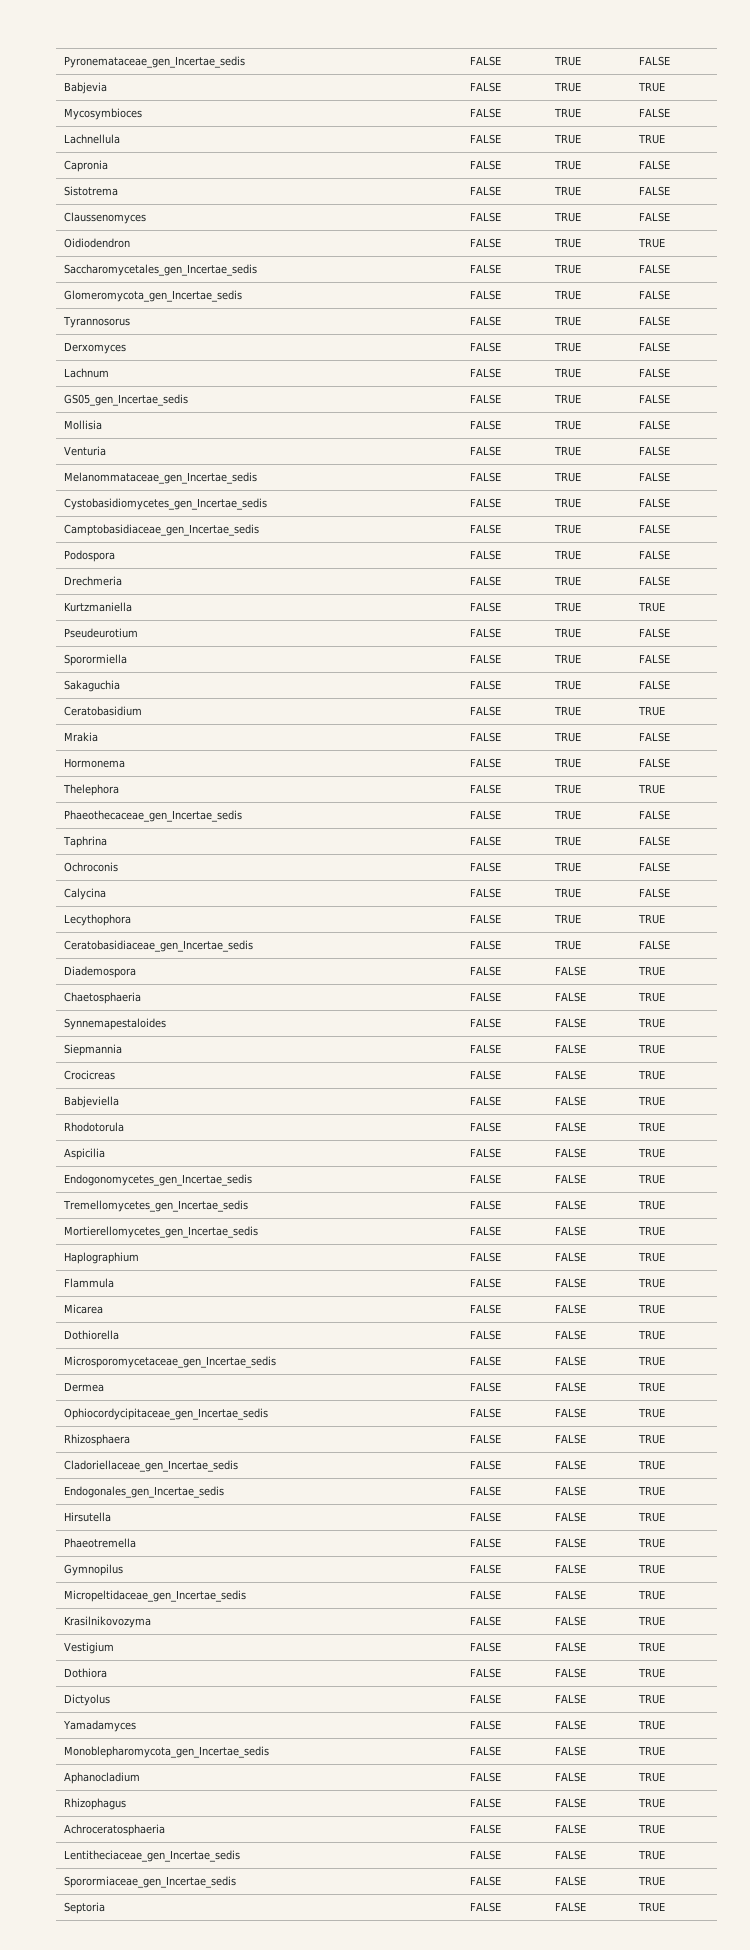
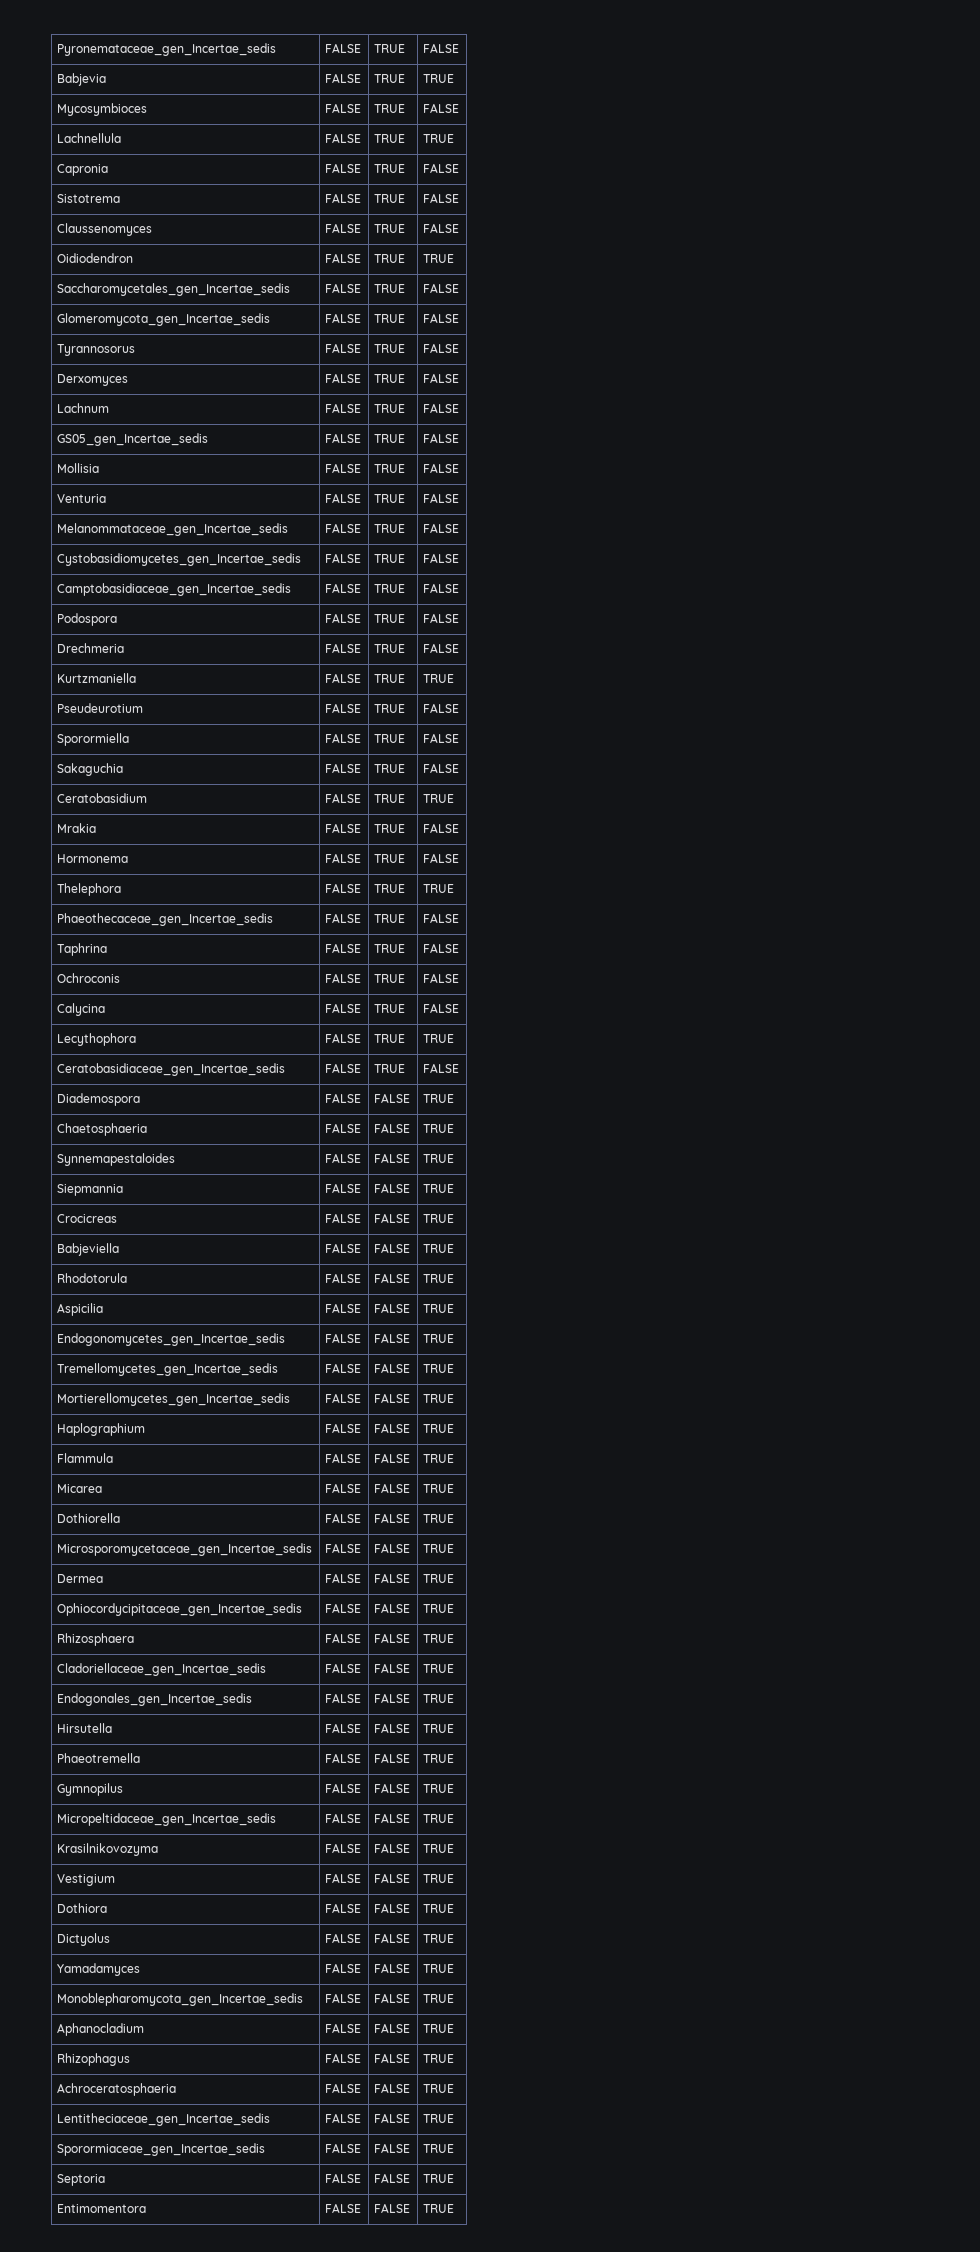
(665, 1907) none -> [57,2204,147,2213] [325,2203,362,2213] [374,2203,411,2213] [423,2204,455,2213] // Entimomentora | FALSE | FALSE | TRUE

